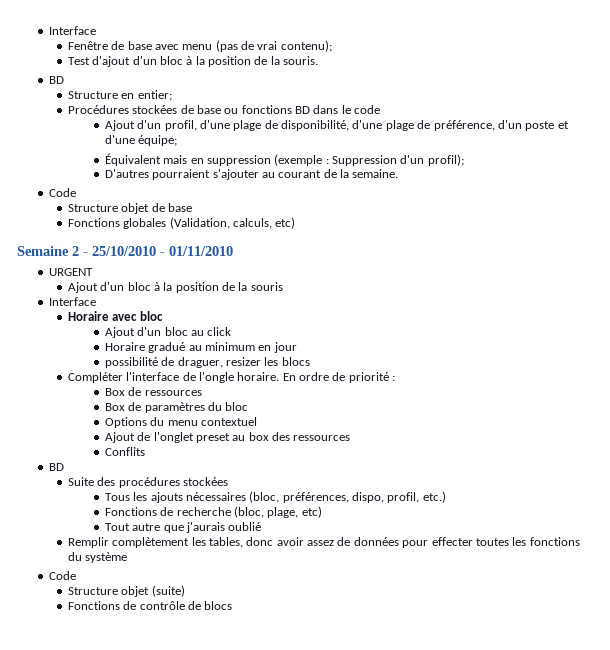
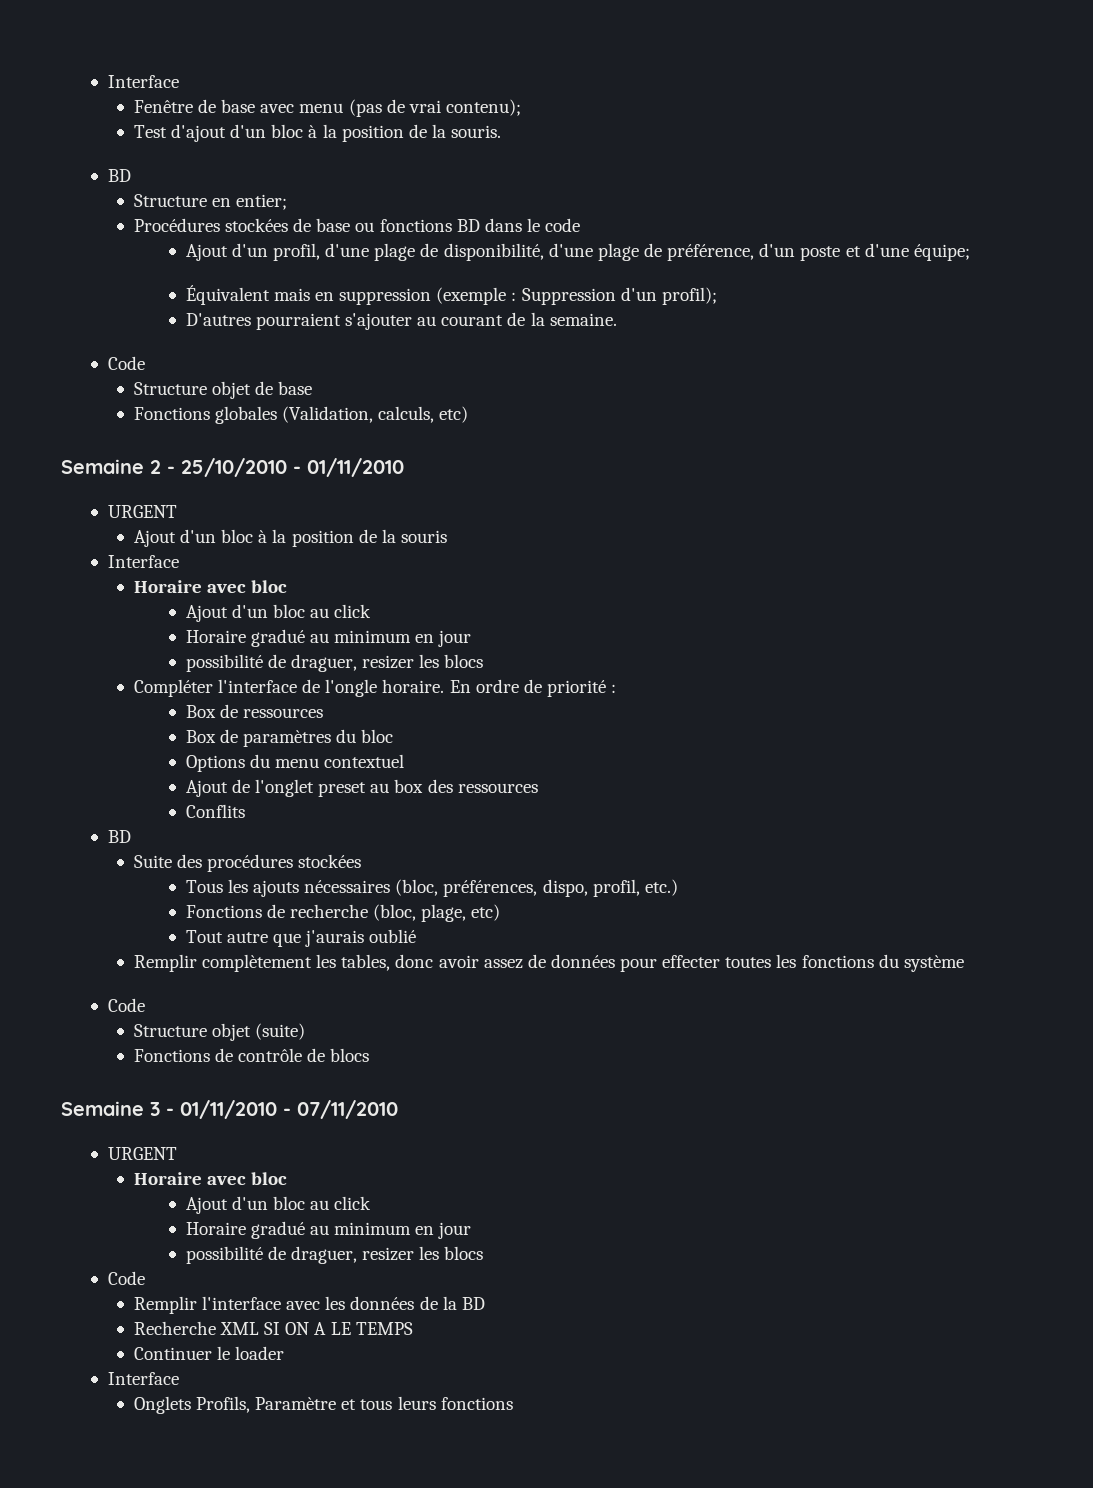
(233, 605) none -> [61,1100,398,1119] [107,1147,177,1160] [133,1172,288,1185] [185,1196,372,1214] [185,1221,472,1239] [185,1246,484,1264] [107,1271,145,1285] [133,1296,485,1314] [133,1321,413,1335] [133,1346,285,1360] [107,1372,179,1385] [133,1396,513,1414] // Semaine 3 - 01/11/2010 - 07/11/2010 // URGENT // Horaire avec bloc // Ajout d'un bloc au click // Horaire gradué au minimum en jour // possibilité de draguer, resizer les blocs // Code // Remplir l'interface avec les données de la BD // Recherche XML SI ON A LE TEMPS // Continuer le loader // Interface // Onglets Profils, Paramètre et tous leurs fonctions

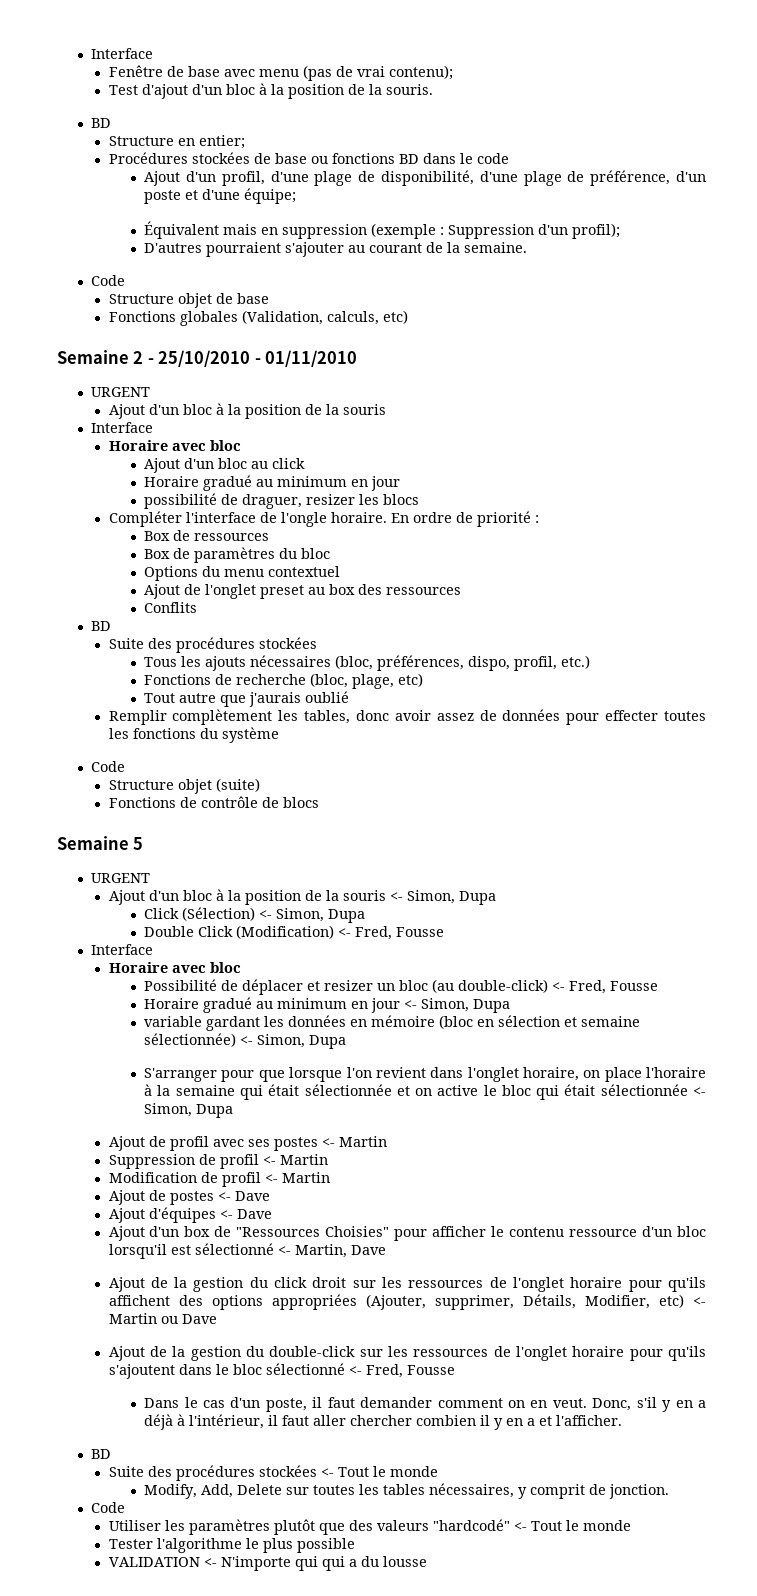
[150,1100,398,1119] [107,1147,177,1160] [133,1172,288,1185] [185,1196,372,1214] [185,1221,472,1239] [185,1246,484,1264] [107,1271,145,1285] [133,1296,485,1314] [133,1321,413,1335] [133,1346,285,1360] [107,1372,179,1385] [133,1396,513,1414] 3 - 01/11/2010 - 07/11/2010 // URGENT // Horaire avec bloc // Ajout d'un bloc au click // Horaire gradué au minimum en jour // possibilité de draguer, resizer les blocs // Code // Remplir l'interface avec les données de la BD // Recherche XML SI ON A LE TEMPS // Continuer le loader // Interface // Onglets Profils, Paramètre et tous leurs fonctions -> [133,837,144,850] [90,873,150,883] [108,889,496,905] [144,907,366,923] [144,925,445,940] [90,944,153,955] [108,962,241,973] [144,979,659,995] [144,997,511,1013] [144,1015,641,1031] [144,1033,347,1049] [144,1067,706,1082] [144,1084,707,1100] [144,1103,234,1118] [108,1136,387,1151] [108,1154,328,1169] [108,1172,330,1187] [108,1190,270,1205] [108,1207,272,1223] [108,1226,706,1241] [108,1243,386,1259] [108,1277,706,1292] [108,1294,706,1310] [108,1313,217,1324] [108,1346,706,1361] [108,1363,455,1379] [144,1397,707,1412] [144,1414,623,1430] [90,1449,111,1459] [108,1465,438,1481] [144,1483,670,1499] [90,1502,125,1513] [108,1519,631,1535] [108,1538,355,1553] [108,1556,427,1571] 5 // URGENT // Ajout d'un bloc à la position de la souris <- Simon, Dupa // Click (Sélection) <- Simon, Dupa // Double Click (Modification) <- Fred, Fousse // Interface // Horaire avec bloc // Possibilité de déplacer et resizer un bloc (au double-click) <- Fred, Fousse // Horaire gradué au minimum en jour <- Simon, Dupa // variable gardant les données en mémoire (bloc en sélection et semaine sélectionnée) <- Simon, Dupa // S'arranger pour que lorsque l'on revient dans l'onglet horaire, on place l'horaire à la semaine qui était sélectionnée et on active le bloc qui était sélectionnée <- Simon, Dupa // Ajout de profil avec ses postes <- Martin // Suppression de profil <- Martin // Modification de profil <- Martin // Ajout de postes <- Dave // Ajout d'équipes <- Dave // Ajout d'un box de "Ressources Choisies" pour afficher le contenu ressource d'un bloc lorsqu'il est sélectionné <- Martin, Dave // Ajout de la gestion du click droit sur les ressources de l'onglet horaire pour qu'ils affichent des options appropriées (Ajouter, supprimer, Détails, Modifier, etc) <- Martin ou Dave // Ajout de la gestion du double-click sur les ressources de l'onglet horaire pour qu'ils s'ajoutent dans le bloc sélectionné <- Fred, Fousse // Dans le cas d'un poste, il faut demander comment on en veut. Donc, s'il y en a déjà à l'intérieur, il faut aller chercher combien il y en a et l'afficher. // BD // Suite des procédures stockées <- Tout le monde // Modify, Add, Delete sur toutes les tables nécessaires, y comprit de jonction. // Code // Utiliser les paramètres plutôt que des valeurs "hardcodé" <- Tout le monde // Tester l'algorithme le plus possible // VALIDATION <- N'importe qui qui a du lousse

